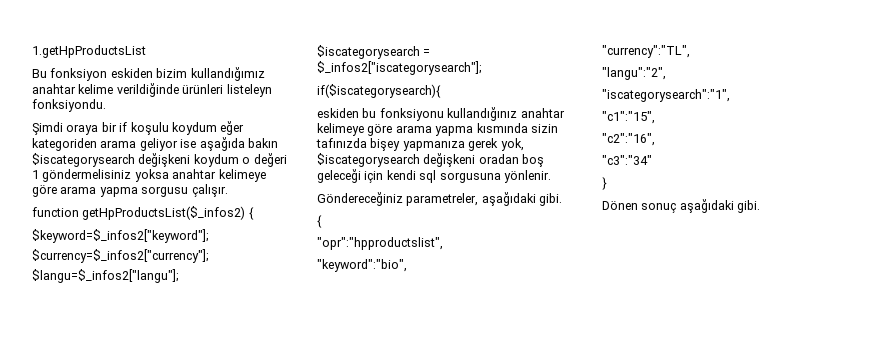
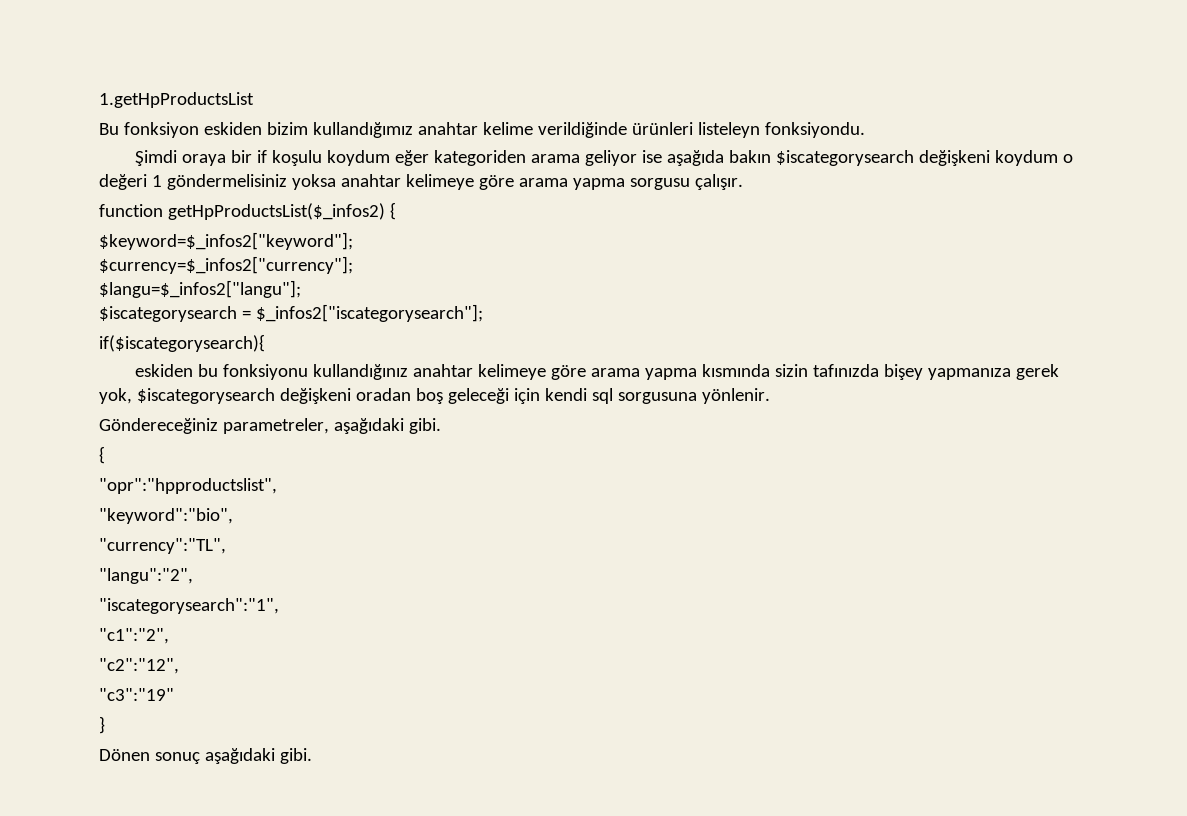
[602,111,655,124] [602,133,655,146] [602,155,652,165] "c1":"15", // "c2":"16", // "c3":"34" -> [99,628,169,644] [99,658,179,674] [99,688,174,701] "c1":"2", // "c2":"12", // "c3":"19"

